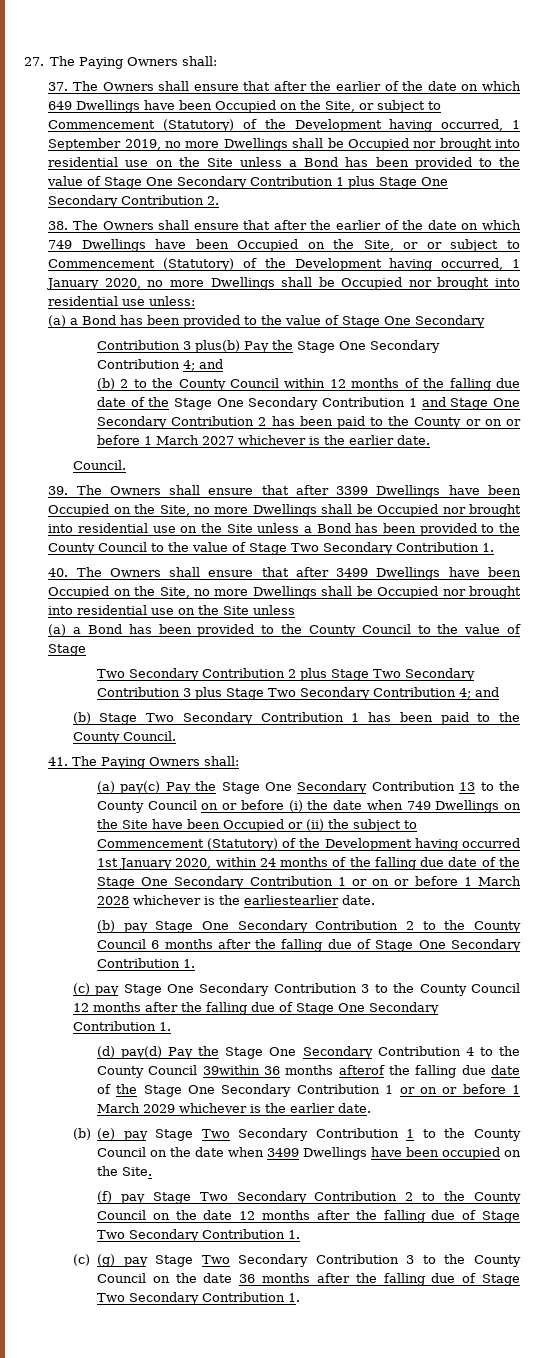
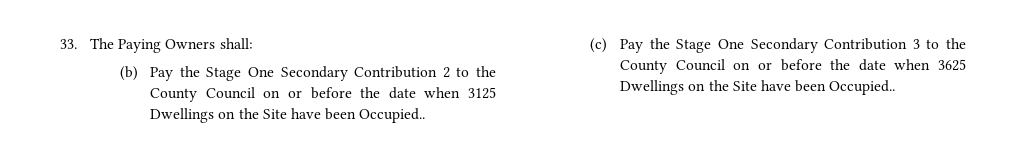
[24,56,218,69] [48,81,521,91] [48,100,442,113] [48,119,521,132] [48,138,520,151] [48,157,520,170] [47,176,449,189] [48,195,220,208] [48,220,521,230] [48,239,520,252] [48,258,521,271] [46,277,521,290] [48,296,196,306] [48,315,486,328] [96,340,440,353] [96,359,223,371] [96,378,520,391] [96,397,520,410] [96,416,521,429] [96,435,430,445] [72,460,126,470] [48,485,521,498] [48,504,522,517] [48,523,520,536] [48,542,495,555] [48,567,521,580] [48,586,522,599] [48,605,296,615] [48,624,521,637] [48,644,87,656] [96,668,475,681] [96,687,499,700] [72,712,520,725] [72,731,176,744] [48,756,240,769] [96,781,520,794] [96,800,522,813] [96,819,417,832] [96,838,520,851] [96,857,521,870] [96,876,521,889] [96,895,375,905] [96,920,521,933] [96,939,522,952] [96,958,195,968] [72,983,120,996] 27. The Paying Owners shall: // 37. The Owners shall ensure that after the earlier of the date on which 649 Dwellings have been Occupied on the Site, or subject to Commencement (Statutory) of the Development having occurred, 1 September 2019, no more Dwellings shall be Occupied nor brought into residential use on the Site unless a Bond has been provided to the value of Stage One Secondary Contribution 1 plus Stage One Secondary Contribution 2. // 38. The Owners shall ensure that after the earlier of the date on which 749 Dwellings have been Occupied on the Site, or or subject to Commencement (Statutory) of the Development having occurred, 1 January 2020, no more Dwellings shall be Occupied nor brought into residential use unless: // (a) a Bond has been provided to the value of Stage One Secondary // Contribution 3 plus(b) Pay the Stage One Secondary Contribution 4; and // (b) 2 to the County Council within 12 months of the falling due date of the Stage One Secondary Contribution 1 and Stage One Secondary Contribution 2 has been paid to the County or on or before 1 March 2027 whichever is the earlier date. // Council. // 39. The Owners shall ensure that after 3399 Dwellings have been Occupied on the Site, no more Dwellings shall be Occupied nor brought into residential use on the Site unless a Bond has been provided to the County Council to the value of Stage Two Secondary Contribution 1. // 40. The Owners shall ensure that after 3499 Dwellings have been Occupied on the Site, no more Dwellings shall be Occupied nor brought into residential use on the Site unless // (a) a Bond has been provided to the County Council to the value of Stage // Two Secondary Contribution 2 plus Stage Two Secondary Contribution 3 plus Stage Two Secondary Contribution 4; and // (b) Stage Two Secondary Contribution 1 has been paid to the County Council. // 41. The Paying Owners shall: // (a) pay(c) Pay the Stage One Secondary Contribution 13 to the County Council on or before (i) the date when 749 Dwellings on the Site have been Occupied or (ii) the subject to Commencement (Statutory) of the Development having occurred 1st January 2020, within 24 months of the falling due date of the Stage One Secondary Contribution 1 or on or before 1 March 2028 whichever is the earliestearlier date. // (b) pay Stage One Secondary Contribution 2 to the County Council 6 months after the falling due of Stage One Secondary Contribution 1. // (c) pay -> [60,38,253,53] [120,66,496,81] [150,87,496,102] [150,108,426,123] [590,38,670,53] 33. The Paying Owners shall: // (b) Pay the Stage One Secondary Contribution 2 to the County Council on or before the date when 3125 Dwellings on the Site have been Occupied.. // (c) Pay the
[72,1002,439,1015] [72,1021,171,1031] [96,1046,520,1059] [96,1065,521,1078] [96,1084,520,1097] [96,1103,371,1113] [72,1128,522,1141] [96,1147,522,1160] [96,1166,152,1176] [96,1191,521,1204] [96,1210,520,1223] [96,1229,300,1242] [72,1254,522,1267] [96,1273,520,1286] [96,1292,300,1305] 12 months after the falling due of Stage One Secondary Contribution 1. // (d) pay(d) Pay the Stage One Secondary Contribution 4 to the County Council 39within 36 months afterof the falling due date of the Stage One Secondary Contribution 1 or on or before 1 March 2029 whichever is the earlier date. // (b) (e) pay Stage Two Secondary Contribution 1 to the County Council on the date when 3499 Dwellings have been occupied on the Site. // (f) pay Stage Two Secondary Contribution 2 to the County Council on the date 12 months after the falling due of Stage Two Secondary Contribution 1. // (c) (g) pay Stage Two Secondary Contribution 3 to the County Council on the date 36 months after the falling due of Stage Two Secondary Contribution 1. -> [733,59,966,71] [620,80,896,95] on or before the date when 3625 Dwellings on the Site have been Occupied..

